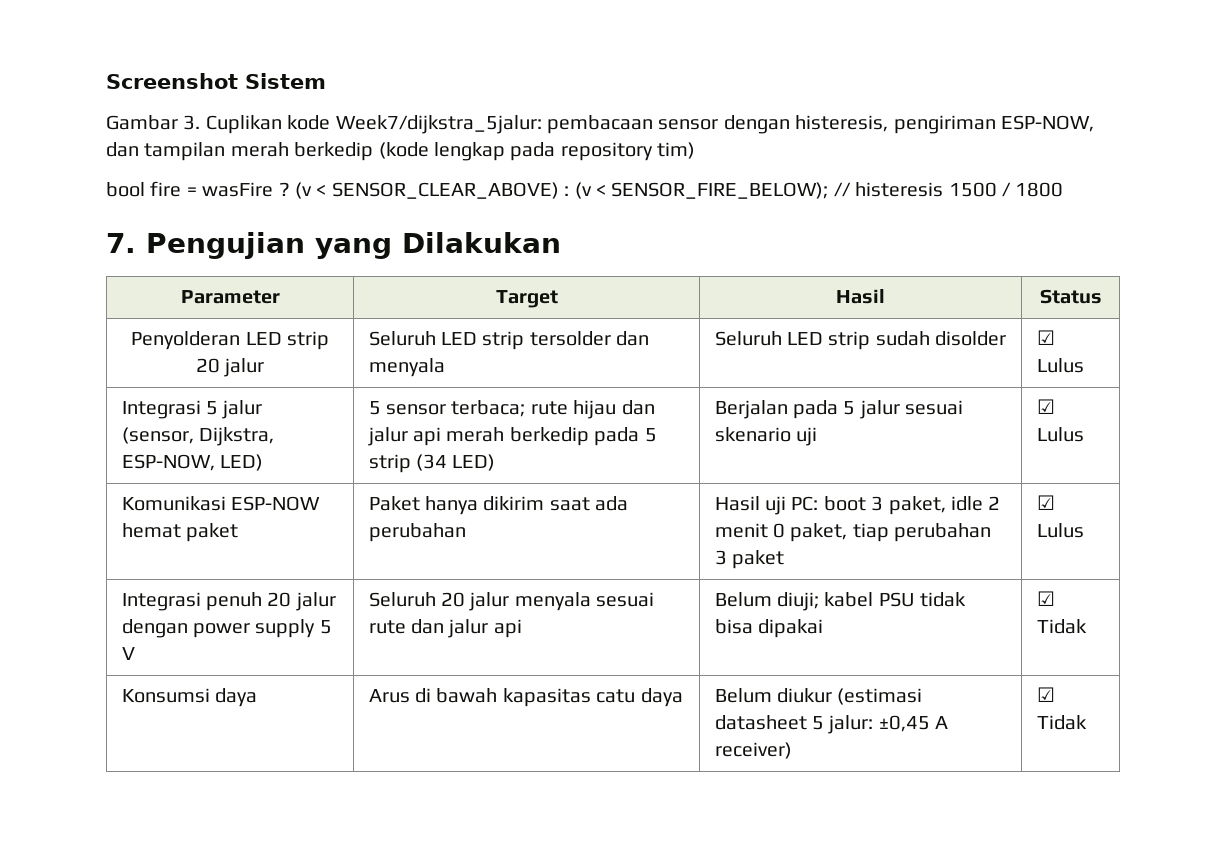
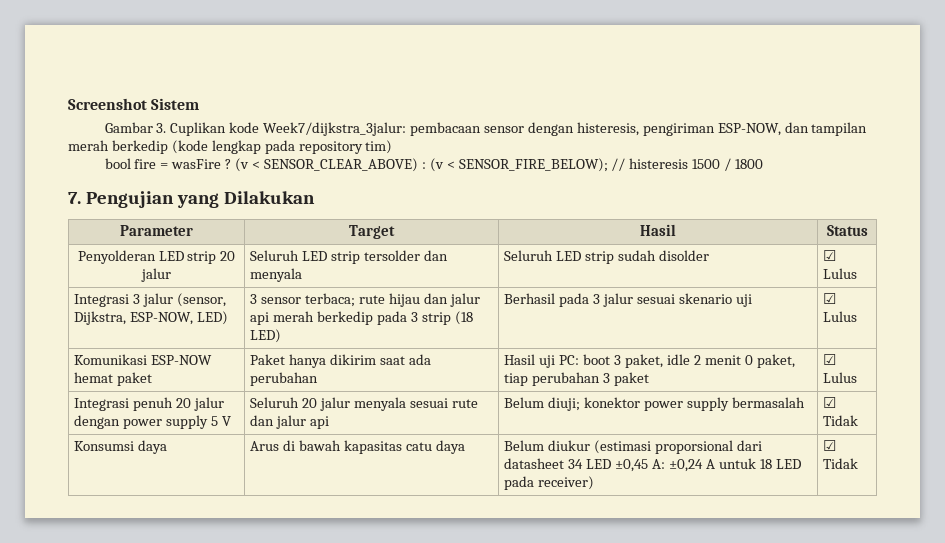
[335,115,542,134] Week7/dijkstra_5jalur: -> [263,122,407,136] Week7/dijkstra_3jalur:
[206,401,219,415] 5 -> [133,294,141,304] 3
[368,401,381,415] 5 -> [250,294,258,304] 3
[644,428,657,442] [368,454,496,473] [714,400,856,419] 5 strip (34 LED) | Berjalan pada 5 -> [411,311,473,325] [250,329,282,343] [504,293,601,307] 3 strip (18 LED) | Berhasil pada 3
[824,592,967,607] [714,619,824,638] kabel PSU tidak bisa dipakai -> [584,397,805,411] konektor power supply bermasalah
[714,715,949,734] datasheet 5 jalur: ±0,45 A -> [655,440,763,454] [504,458,801,472] [504,476,535,490] proporsional dari datasheet 34 LED ±0,45 A: ±0,24 A untuk 18 LED pada

